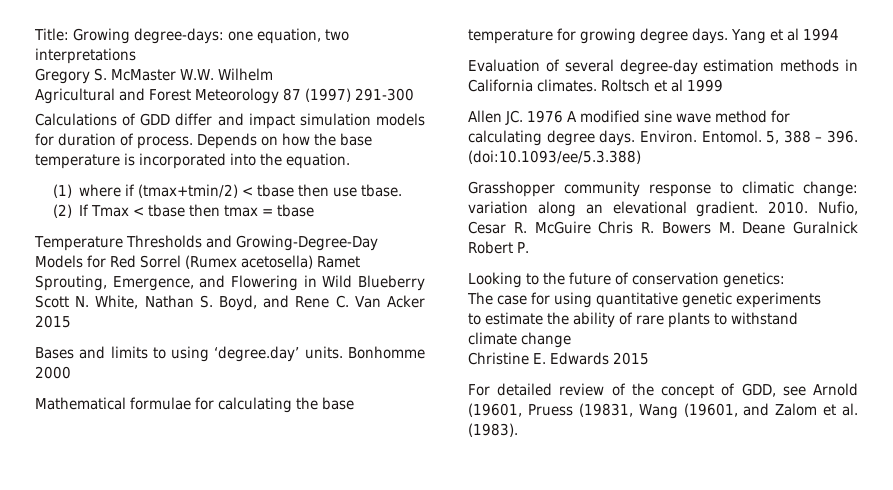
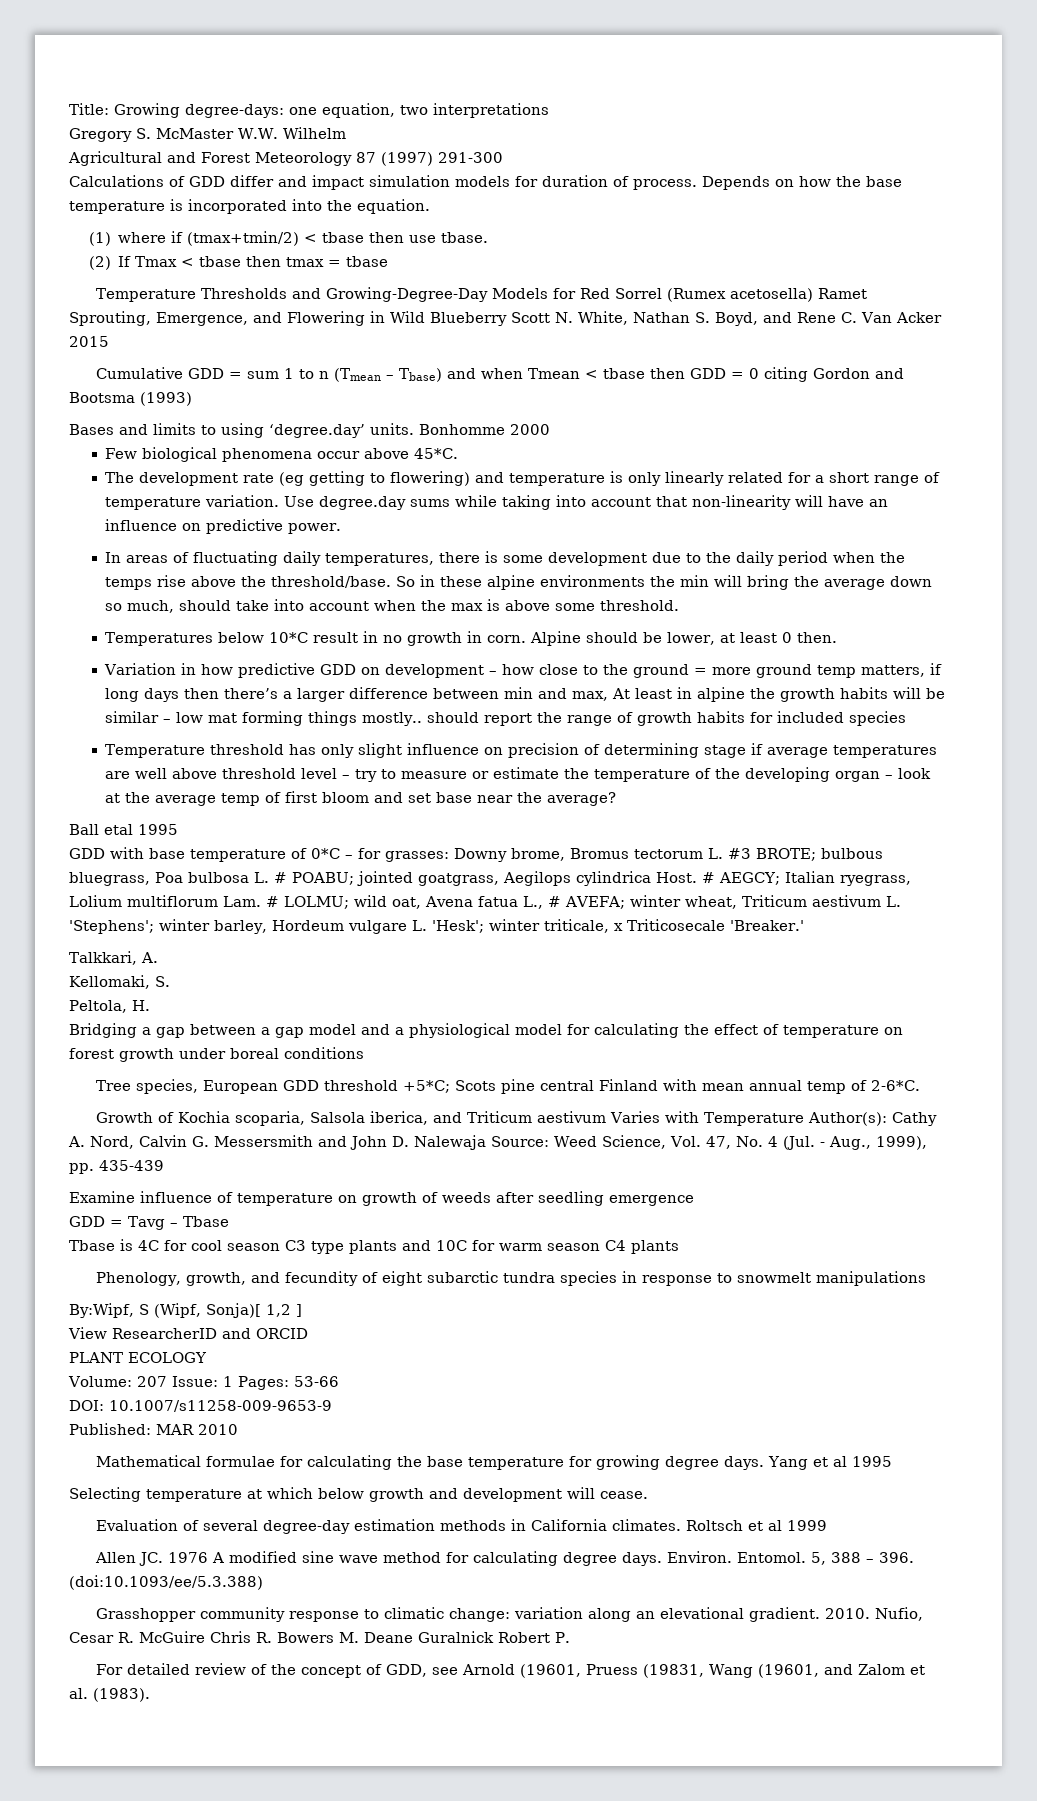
(71, 321) none -> [95,367,904,382] [69,392,192,406] // Cumulative GDD = sum 1 to n (Tmean – Tbase) and when Tmean < tbase then GDD = 0 citing Gordon and Bootsma (1993)
(71, 372) none -> [105,447,459,462] [105,471,941,486] [105,495,889,510] [105,519,342,534] [105,551,906,566] [105,575,933,590] [105,599,680,613] [105,631,838,646] [104,663,943,678] [105,687,946,702] [105,711,907,726] [105,743,938,758] [105,767,932,782] [105,791,617,806] [69,824,178,835] [69,847,883,862] [69,871,911,886] [69,895,901,909] [69,919,804,934] [69,951,158,965] [69,975,170,989] [69,1000,150,1013] [69,1023,903,1038] [69,1047,364,1062] [95,1079,920,1094] [95,1111,937,1126] [68,1135,927,1150] [69,1160,164,1174] [69,1191,694,1206] [69,1216,229,1230] [69,1239,679,1254] [95,1271,926,1286] [69,1303,302,1318] [68,1327,308,1339] [69,1352,207,1363] [68,1376,339,1390] [69,1400,332,1412] [69,1423,238,1435] // Few biological phenomena occur above 45*C. // The development rate (eg getting to flowering) and temperature is only linearly related for a short range of temperature variation. Use degree.day sums while taking into account that non-linearity will have an influence on predictive power. // In areas of fluctuating daily temperatures, there is some development due to the daily period when the temps rise above the threshold/base. So in these alpine environments the min will bring the average down so much, should take into account when the max is above some threshold. // Temperatures below 10*C result in no growth in corn. Alpine should be lower, at least 0 then. // Variation in how predictive GDD on development – how close to the ground = more ground temp matters, if long days then there’s a larger difference between min and max, At least in alpine the growth habits will be similar – low mat forming things mostly.. should report the range of growth habits for included species // Temperature threshold has only slight influence on precision of determining stage if average temperatures are well above threshold level – try to measure or estimate the temperature of the developing organ – look at the average temp of first bloom and set base near the average? // Ball etal 1995 // GDD with base temperature of 0*C – for grasses: Downy brome, Bromus tectorum L. #3 BROTE; bulbous bluegrass, Poa bulbosa L. # POABU; jointed goatgrass, Aegilops cylindrica Host. # AEGCY; Italian ryegrass, Lolium multiflorum Lam. # LOLMU; wild oat, Avena fatua L., # AVEFA; winter wheat, Triticum aestivum L. 'Stephens'; winter barley, Hordeum vulgare L. 'Hesk'; winter triticale, x Triticosecale 'Breaker.' // Talkkari, A. // Kellomaki, S. // Peltola, H. // Bridging a gap between a gap model and a physiological model for calculating the effect of temperature on forest growth under boreal conditions // Tree species, European GDD threshold +5*C; Scots pine central Finland with mean annual temp of 2-6*C. // Growth of Kochia scoparia, Salsola iberica, and Triticum aestivum Varies with Temperature Author(s): Cathy A. Nord, Calvin G. Messersmith and John D. Nalewaja Source: Weed Science, Vol. 47, No. 4 (Jul. - Aug., 1999), pp. 435-439 // Examine influence of temperature on growth of weeds after seedling emergence // GDD = Tavg – Tbase // Tbase is 4C for cool season C3 type plants and 10C for warm season C4 plants // Phenology, growth, and fecundity of eight subarctic tundra species in response to snowmelt manipulations // By:Wipf, S (Wipf, Sonja)[ 1,2 ] // View ResearcherID and ORCID // PLANT ECOLOGY // Volume: 207 Issue: 1 Pages: 53-66 // DOI: 10.1007/s11258-009-9653-9 // Published: MAR 2010
[802,28,839,41] 1994 -> [851,1456,892,1467] [69,1487,648,1502] 1995 // Selecting temperature at which below growth and development will cease.
[468,272,785,288] [467,292,821,308] [468,312,798,328] [468,332,571,348] [468,352,649,365] // Looking to the future of conservation genetics: // The case for using quantitative genetic experiments // to estimate the ability of rare plants to withstand // climate change // Christine E. Edwards 2015 -> (570, 1637) none

